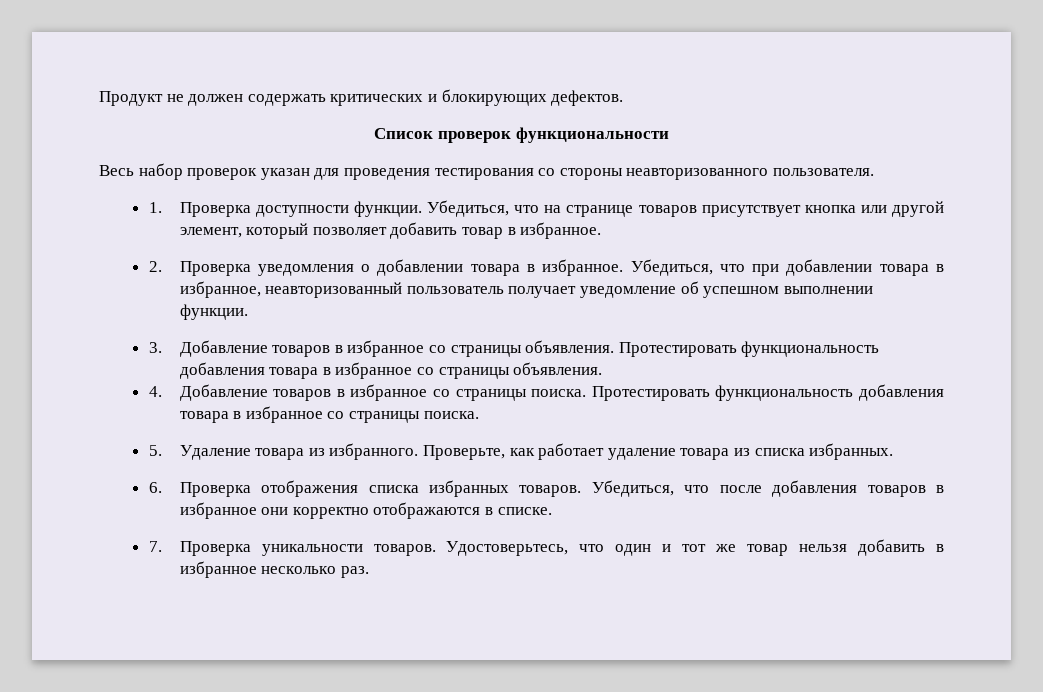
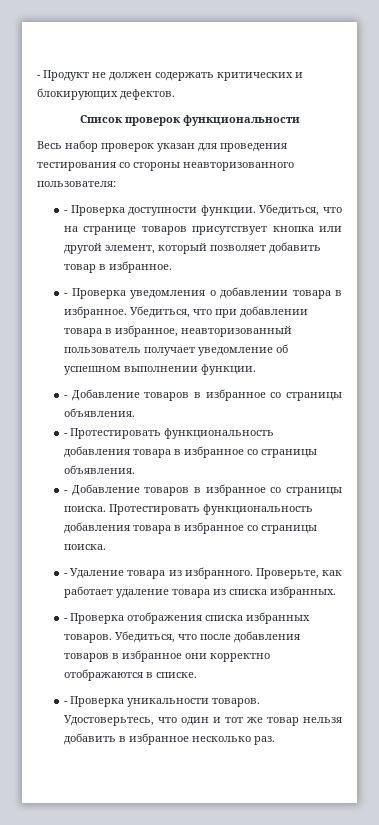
(99, 98) none -> [37,75,41,78] -
[772,168,874,176] [148,202,162,213] пользователя. // 1. -> [37,181,116,187] [64,210,69,213] пользователя: // -
[148,261,162,272] 2. -> [64,293,69,296] -
[148,342,162,353] 3. -> [64,395,69,398] -
(615, 346) none -> [64,433,69,436] // -
[148,386,162,397] 4. -> [64,490,69,493] -
[148,445,162,456] 5. -> [64,573,69,576] -
[148,482,162,493] 6. -> [64,618,69,621] -
[148,541,162,552] 7. -> [64,701,69,704] -

